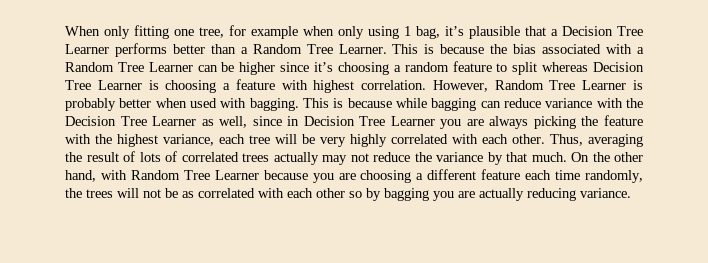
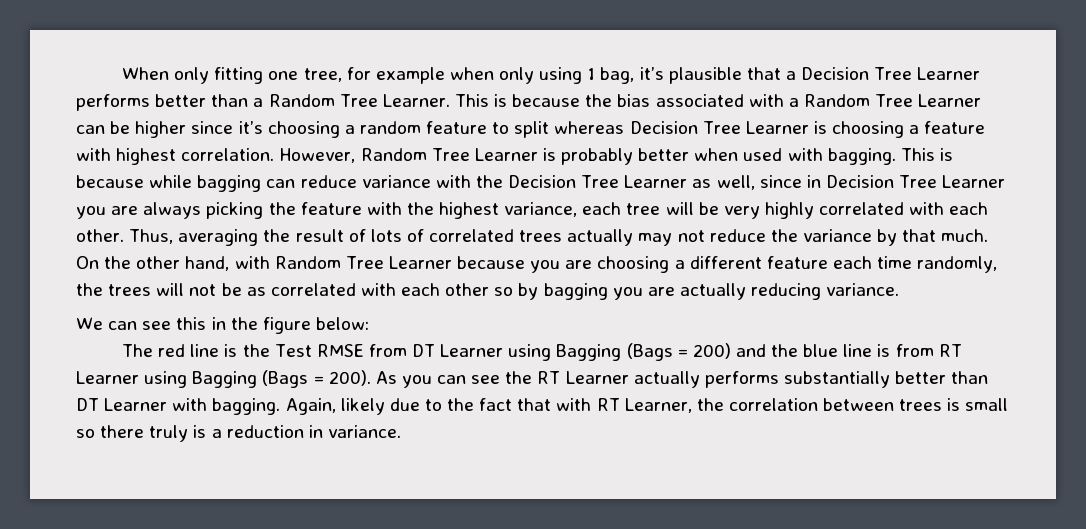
(631, 193) none -> [76,317,369,334] [121,343,962,361] [76,370,989,388] [76,398,1009,415] [76,425,401,442] // We can see this in the figure below: // The red line is the Test RMSE from DT Learner using Bagging (Bags = 200) and the blue line is from RT Learner using Bagging (Bags = 200). As you can see the RT Learner actually performs substantially better than DT Learner with bagging. Again, likely due to the fact that with RT Learner, the correlation between trees is small so there truly is a reduction in variance.

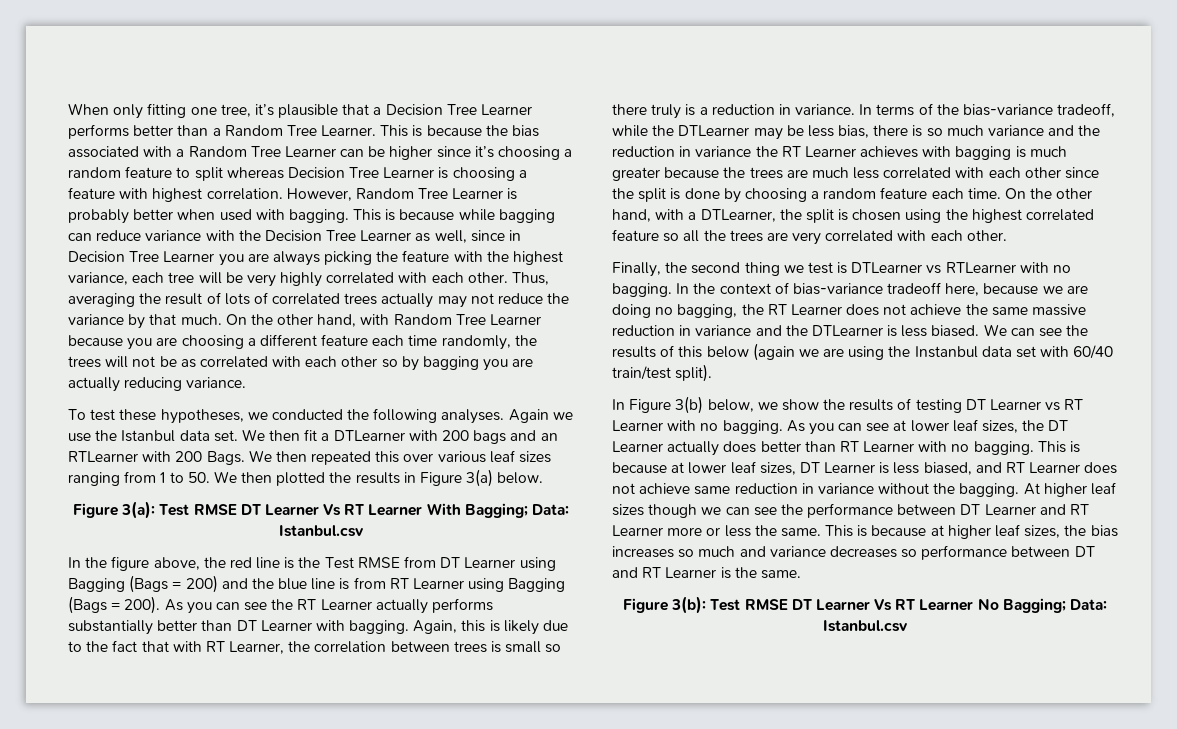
[346,67,635,84] for example when only using 1 bag, -> (251, 110) none
[76,317,369,334] [121,344,153,357] We can see this in the figure below: // The -> [68,408,573,424] [68,429,558,444] [68,450,552,465] [68,469,544,487] [72,501,570,519] [279,525,364,537] [68,556,226,571] To test these hypotheses, we conducted the following analyses. Again we use the Istanbul data set. We then fit a DTLearner with 200 bags and an RTLearner with 200 Bags. We then repeated this over various leaf sizes ranging from 1 to 50. We then plotted the results in Figure 3(a) below. // Figure 3(a): Test RMSE DT Learner Vs RT Learner With Bagging; Data: Istanbul.csv // In the figure above, the
(336, 406) none -> [461,620,500,632] this is
(401, 431) none -> [859,103,1116,117] [612,125,1101,140] [612,146,1067,160] [612,167,1100,181] [612,187,1093,203] [612,209,1095,223] [612,229,1007,245] [612,262,1072,277] [612,282,1088,297] [612,304,1087,318] [612,324,1089,337] [612,343,1114,361] [612,364,713,382] [612,396,1084,414] [612,419,1069,435] [612,441,1081,456] [612,461,1118,475] [612,482,1117,497] [612,503,1090,518] [612,524,1118,539] [612,545,1095,560] [612,567,801,579] [622,596,1108,614] [823,620,908,632] In terms of the bias-variance tradeoff, while the DTLearner may be less bias, there is so much variance and the reduction in variance the RT Learner achieves with bagging is much greater because the trees are much less correlated with each other since the split is done by choosing a random feature each time. On the other hand, with a DTLearner, the split is chosen using the highest correlated feature so all the trees are very correlated with each other. // Finally, the second thing we test is DTLearner vs RTLearner with no bagging. In the context of bias-variance tradeoff here, because we are doing no bagging, the RT Learner does not achieve the same massive reduction in variance and the DTLearner is less biased. We can see the results of this below (again we are using the Instanbul data set with 60/40 train/test split). // In Figure 3(b) below, we show the results of testing DT Learner vs RT Learner with no bagging. As you can see at lower leaf sizes, the DT Learner actually does better than RT Learner with no bagging. This is because at lower leaf sizes, DT Learner is less biased, and RT Learner does not achieve same reduction in variance without the bagging. At higher leaf sizes though we can see the performance between DT Learner and RT Learner more or less the same. This is because at higher leaf sizes, the bias increases so much and variance decreases so performance between DT and RT Learner is the same. // Figure 3(b): Test RMSE DT Learner Vs RT Learner No Bagging; Data: Istanbul.csv

